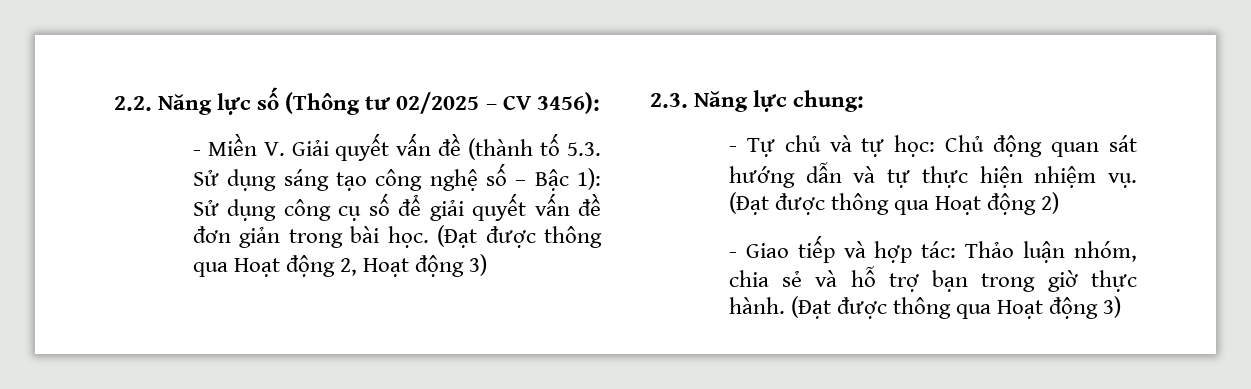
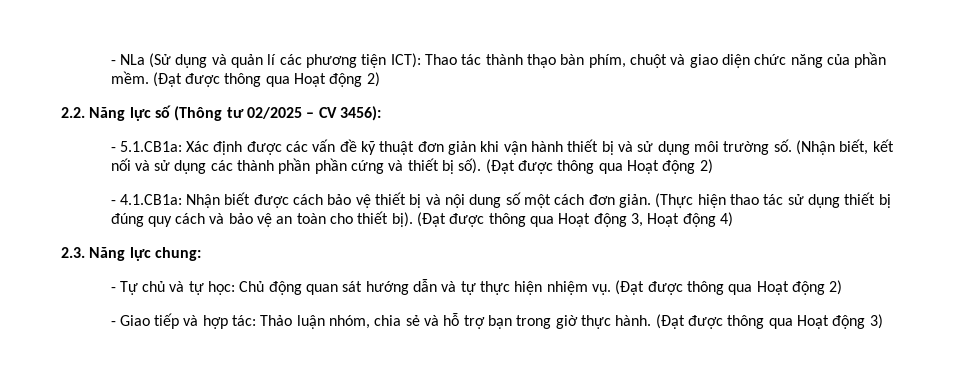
(114, 103) none -> [110,52,887,68] [110,71,380,87] - NLa (Sử dụng và quản lí các phương tiện ICT): Thao tác thành thạo bàn phím, chuột và giao diện chức năng của phần mềm. (Đạt được thông qua Hoạt động 2) //
[207,133,601,161] [192,163,601,191] [192,193,601,221] [192,225,602,248] [192,254,488,277] Miền V. Giải quyết vấn đề (thành tố 5.3. Sử dụng sáng tạo công nghệ số – Bậc 1): Sử dụng công cụ số để giải quyết vấn đề đơn giản trong bài học. (Đạt được thông qua Hoạt động 2, Hoạt động 3) -> [119,139,894,155] [110,158,713,174] [110,192,891,208] [110,211,733,227] 5.1.CB1a: Xác định được các vấn đề kỹ thuật đơn giản khi vận hành thiết bị và sử dụng môi trường số. (Nhận biết, kết nối và sử dụng các thành phần phần cứng và thiết bị số). (Đạt được thông qua Hoạt động 2) // - 4.1.CB1a: Nhận biết được cách bảo vệ thiết bị và nội dung số một cách đơn giản. (Thực hiện thao tác sử dụng thiết bị đúng quy cách và bảo vệ an toàn cho thiết bị). (Đạt được thông qua Hoạt động 3, Hoạt động 4)

